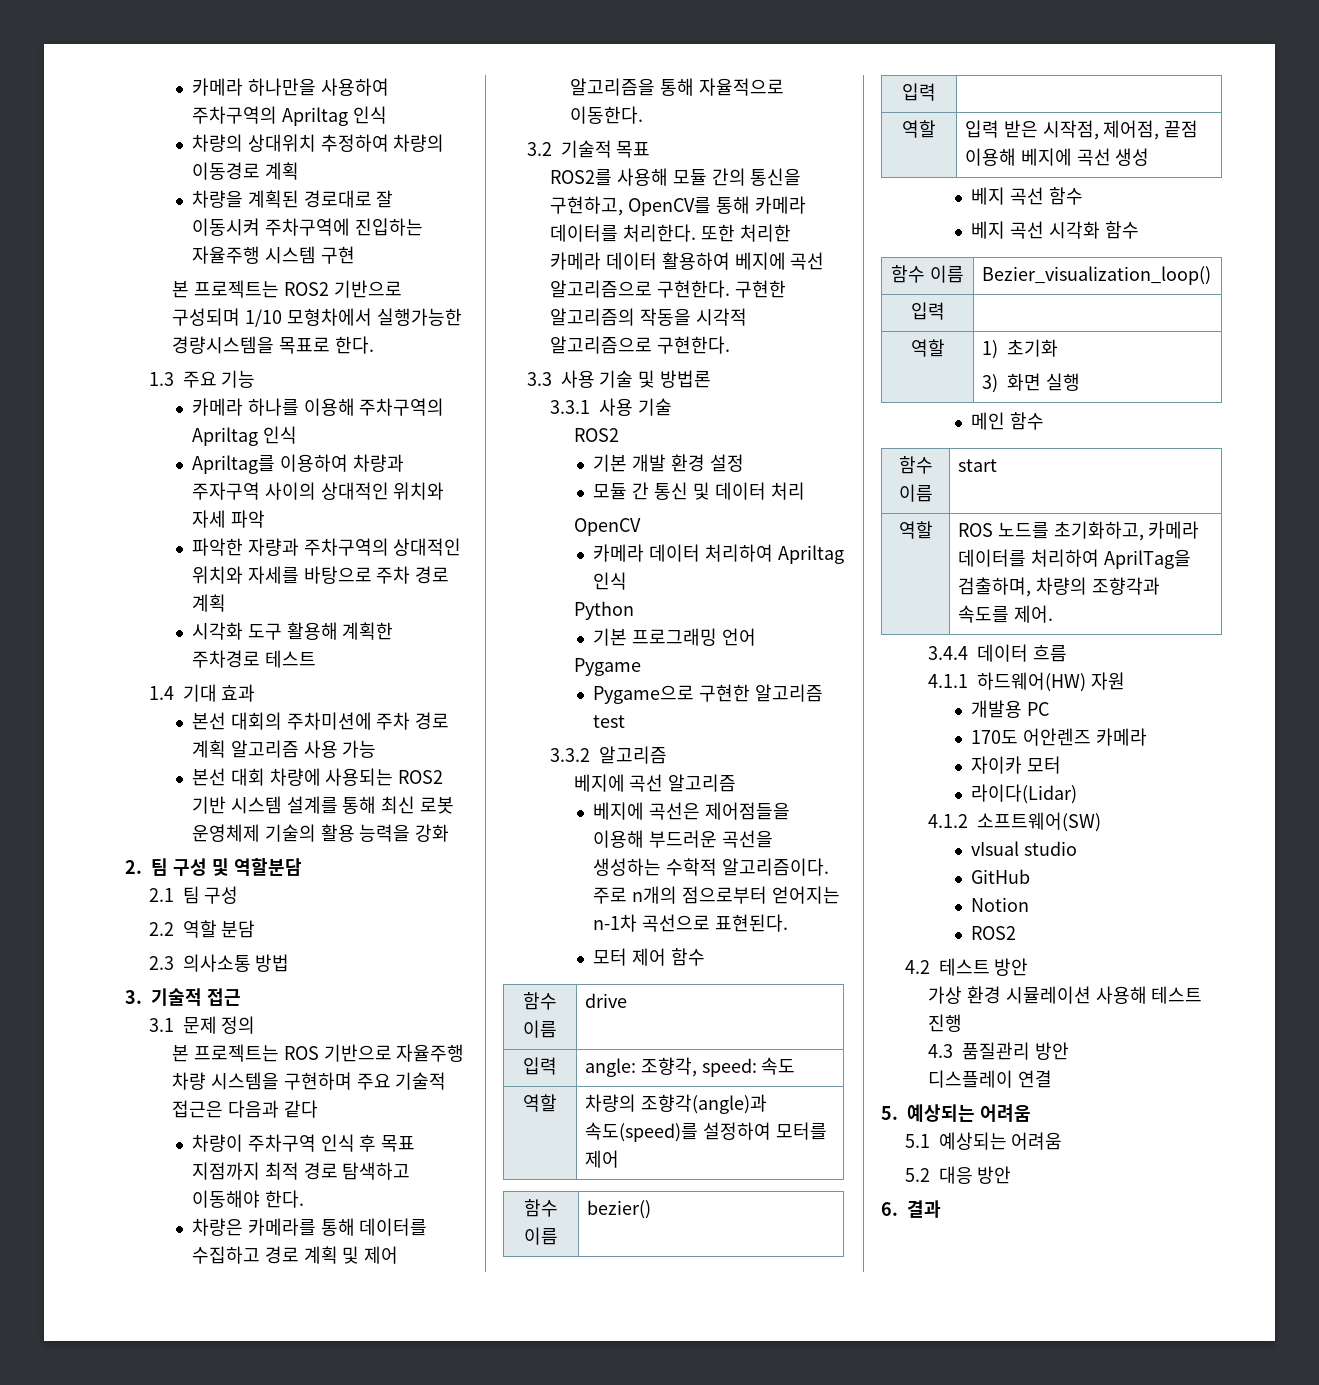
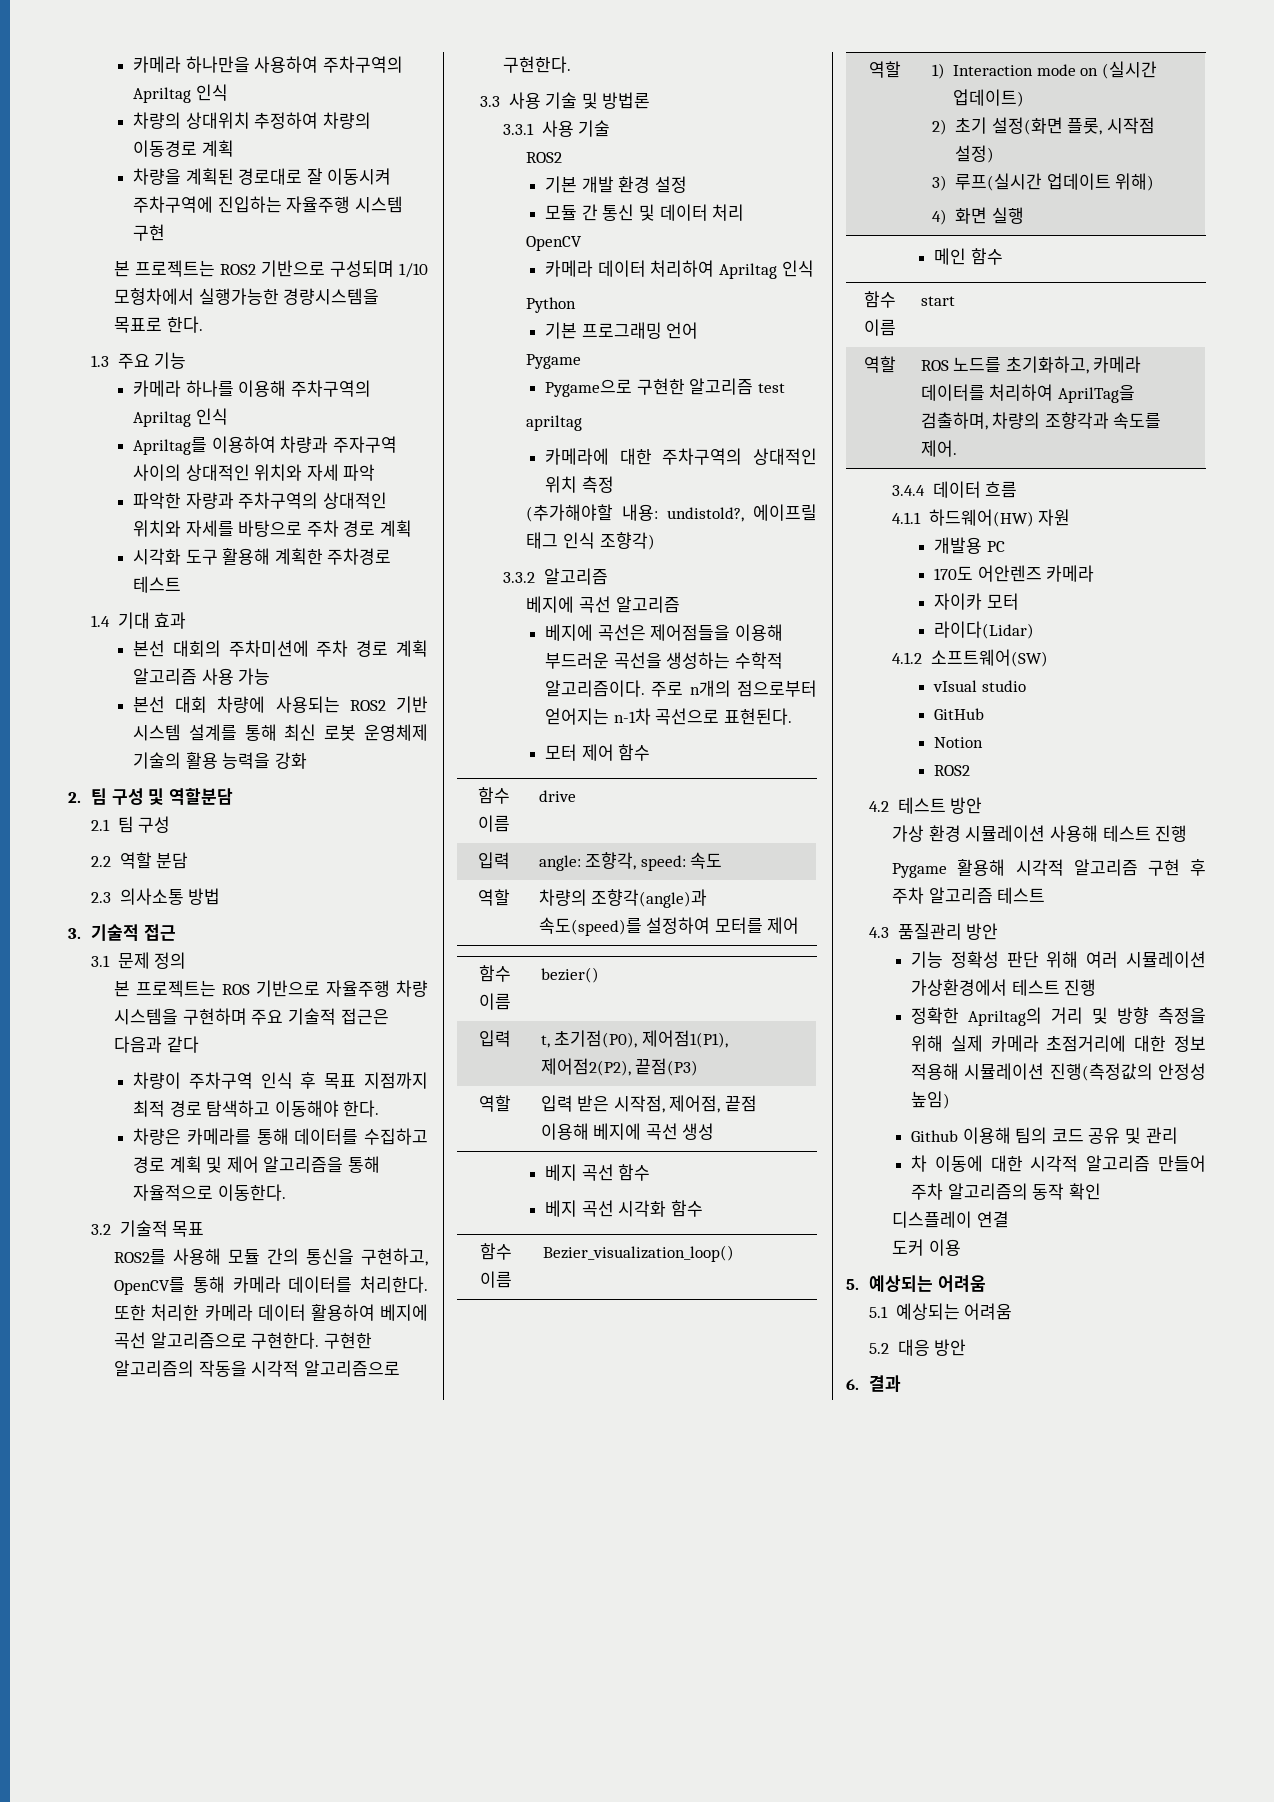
(626, 721) none -> [526,415,583,431] [545,448,817,465] [545,476,614,493] [526,504,817,522] [526,532,655,550] // apriltag // 카메라에 대한 주차구역의 상대적인 위치 측정 // (추가해야할 내용: undistold?, 에이프릴 태그 인식 조향각)
(936, 92) none -> [540,1030,728,1048] [540,1058,699,1076] t, 초기점(P0), 제어점1(P1), 제어점2(P2), 끝점(P3)
[910,302,945,320] // 입력 | -> (734, 1253) none
[1006,339,1058,357] [981,374,998,393] 초기화 // 3) -> [953,61,1157,79] [953,89,1025,107] [931,117,1155,135] [955,145,995,163] [931,173,1155,191] [931,209,947,225] Interaction mode on (실시간 업데이트) // 2) 초기 설정(화면 플롯, 시작점 설정) // 3) 루프(실시간 업데이트 위해) // 4)
[928,1042,1069,1060] 4.3 품질관리 방안 -> [892,859,1206,878] [892,887,1046,904] [869,923,999,940] [911,951,1206,968] [911,979,1097,996] [911,1007,1206,1026] [911,1035,1206,1052] [911,1063,1206,1081] [911,1091,951,1109] [911,1127,1178,1144] [911,1155,1206,1172] [911,1183,1101,1200] Pygame 활용해 시각적 알고리즘 구현 후 주차 알고리즘 테스트 // 4.3 품질관리 방안 // 기능 정확성 판단 위해 여러 시뮬레이션 가상환경에서 테스트 진행 // 정확한 Apriltag의 거리 및 방향 측정을 위해 실제 카메라 초점거리에 대한 정보 적용해 시뮬레이션 진행(측정값의 안정성 높임) // Github 이용해 팀의 코드 공유 및 관리 // 차 이동에 대한 시각적 알고리즘 만들어 주차 알고리즘의 동작 확인
(1052, 1079) none -> [892,1239,961,1256] // 도커 이용

